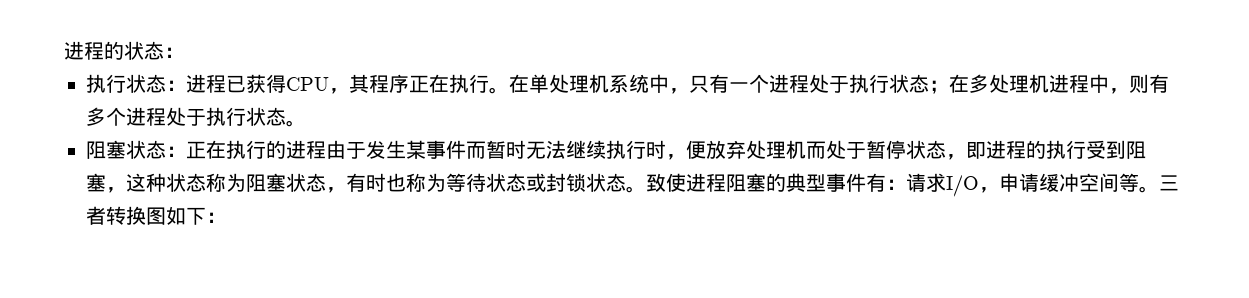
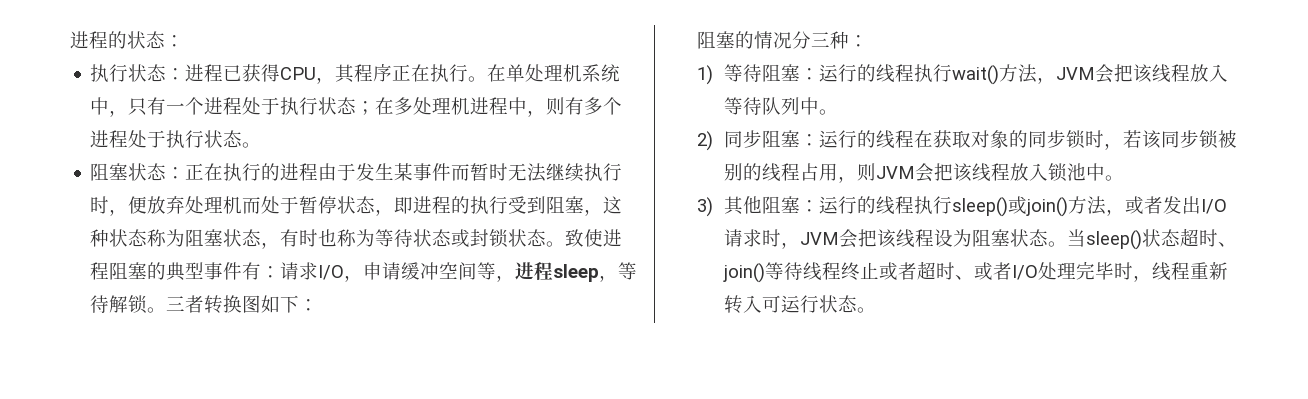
(1139, 182) none -> [496,262,638,282] [90,295,148,314] ，进程sleep，等待解锁
(226, 217) none -> [697,31,869,49] [697,64,1229,85] [724,97,839,115] [697,130,1238,151] [724,163,1125,183] [697,196,1228,217] [724,228,1238,250] [723,261,1229,283] [724,295,877,314] // 阻塞的情况分三种： // 1)等待阻塞：运行的线程执行wait()方法，JVM会把该线程放入等待队列中。 // 2)同步阻塞：运行的线程在获取对象的同步锁时，若该同步锁被别的线程占用，则JVM会把该线程放入锁池中。 // 3)其他阻塞：运行的线程执行sleep()或join()方法，或者发出I/O请求时，JVM会把该线程设为阻塞状态。当sleep()状态超时、join()等待线程终止或者超时、或者I/O处理完毕时，线程重新转入可运行状态。

